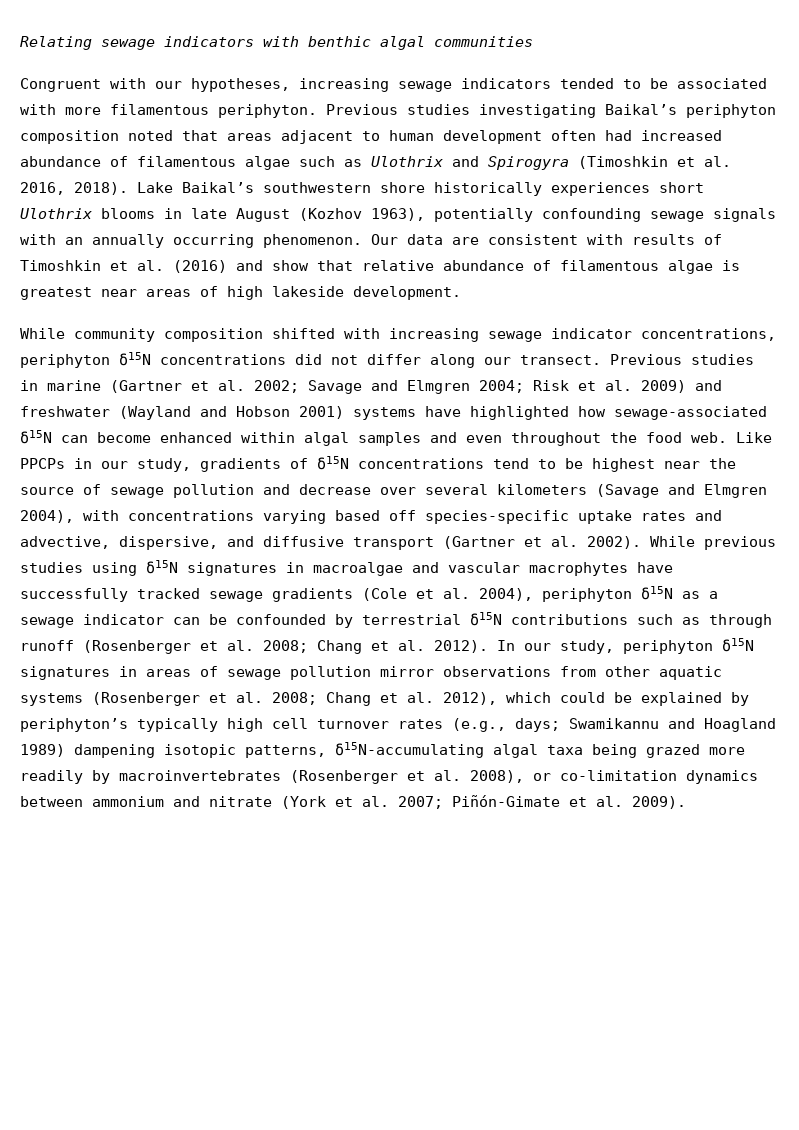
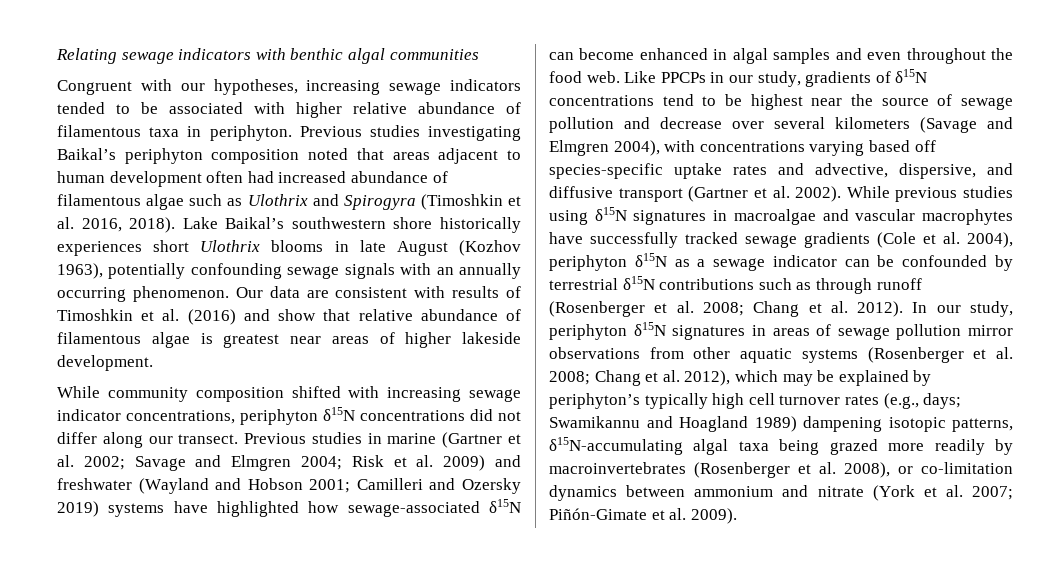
[65,104,209,115] more filamentous -> [296,102,521,118] [57,125,202,137] higher relative abundance of filamentous taxa in
[227,286,263,300] high -> [405,332,452,348] higher
[299,406,344,419] 2001) -> [309,478,521,494] [57,501,99,517] 2001; Camilleri and Ozersky 2019)
[241,432,295,443] within -> [713,49,728,60] in
[560,692,605,703] could -> [782,374,813,386] may

